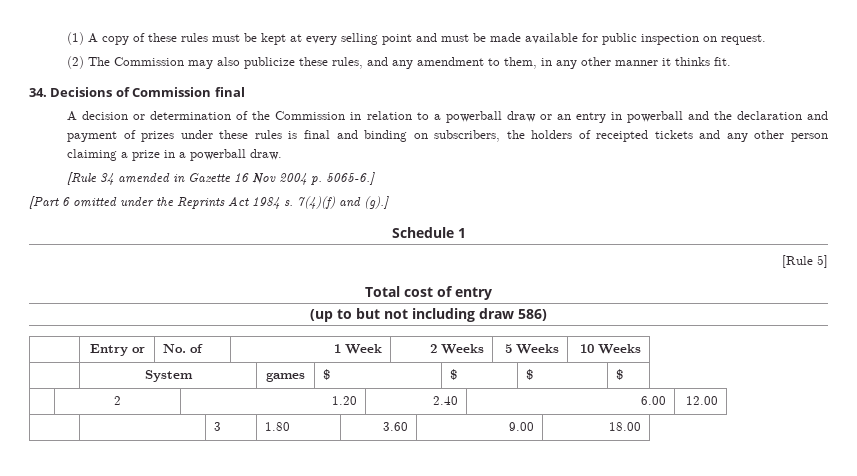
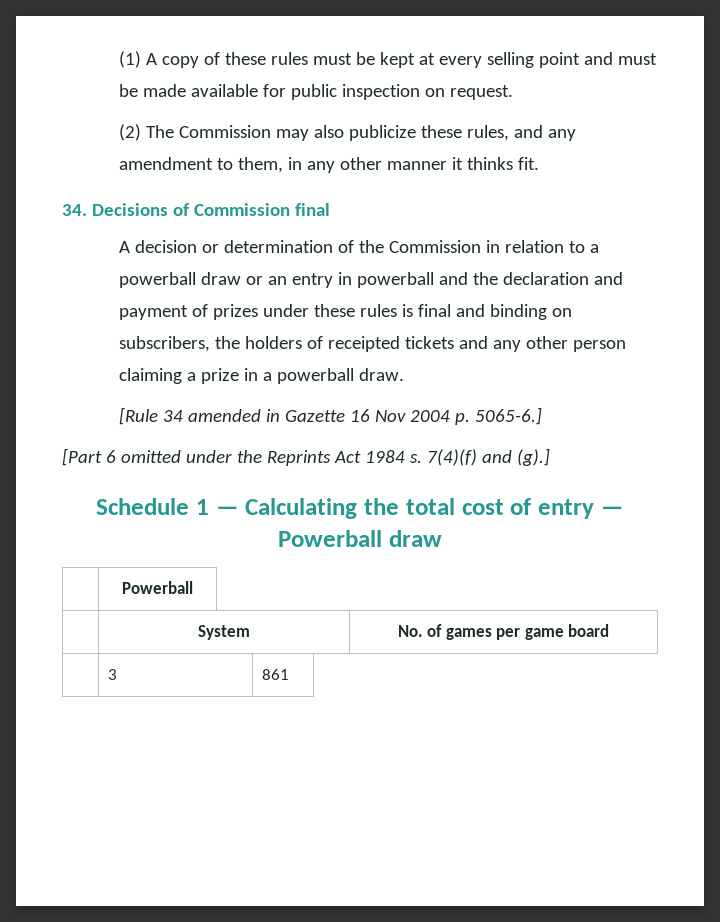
[782,255,828,268] [365,286,401,297] // [Rule 5] // Total -> [215,498,455,519] — Calculating the total
[310,308,547,322] [89,344,145,356] [163,344,204,353] [333,344,382,354] [429,344,484,354] [504,344,559,354] [579,344,641,354] // (up to but not including draw 586) // | Entry or | No. of | 1 Week | 2 Weeks | 5 Weeks | 10 Weeks -> [600,506,624,515] [278,530,442,547] [122,581,193,594] — Powerball draw // | Powerball
(193, 376) none -> [397,624,443,637] No. of
[323,369,331,380] [450,369,458,380] [526,369,534,380] [616,369,624,380] [114,396,121,405] [331,396,357,405] [432,396,458,405] [640,396,666,405] [685,396,718,405] [214,422,222,431] [265,422,291,431] [382,422,408,431] [508,422,534,431] [608,422,641,431] | $ | $ | $ | $ // | 2 | 1.20 | 2.40 | 6.00 | 12.00 // | | 3 | 1.80 | 3.60 | 9.00 | 18.00 -> [496,624,610,640] [107,669,117,680] [261,669,289,680] per game board // | 3 | 861

